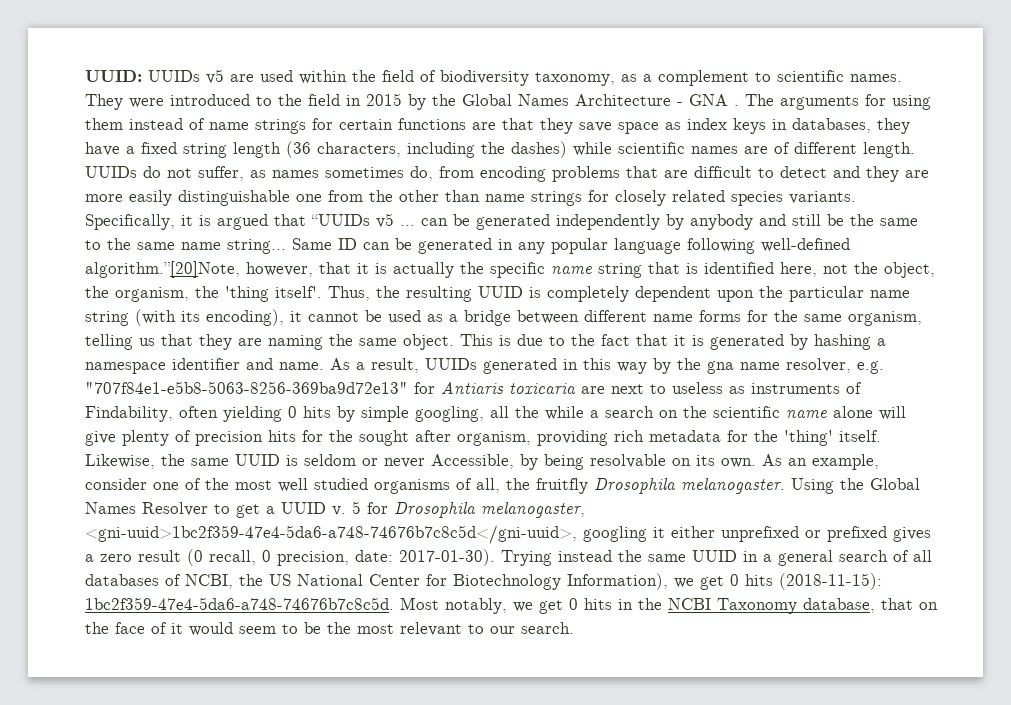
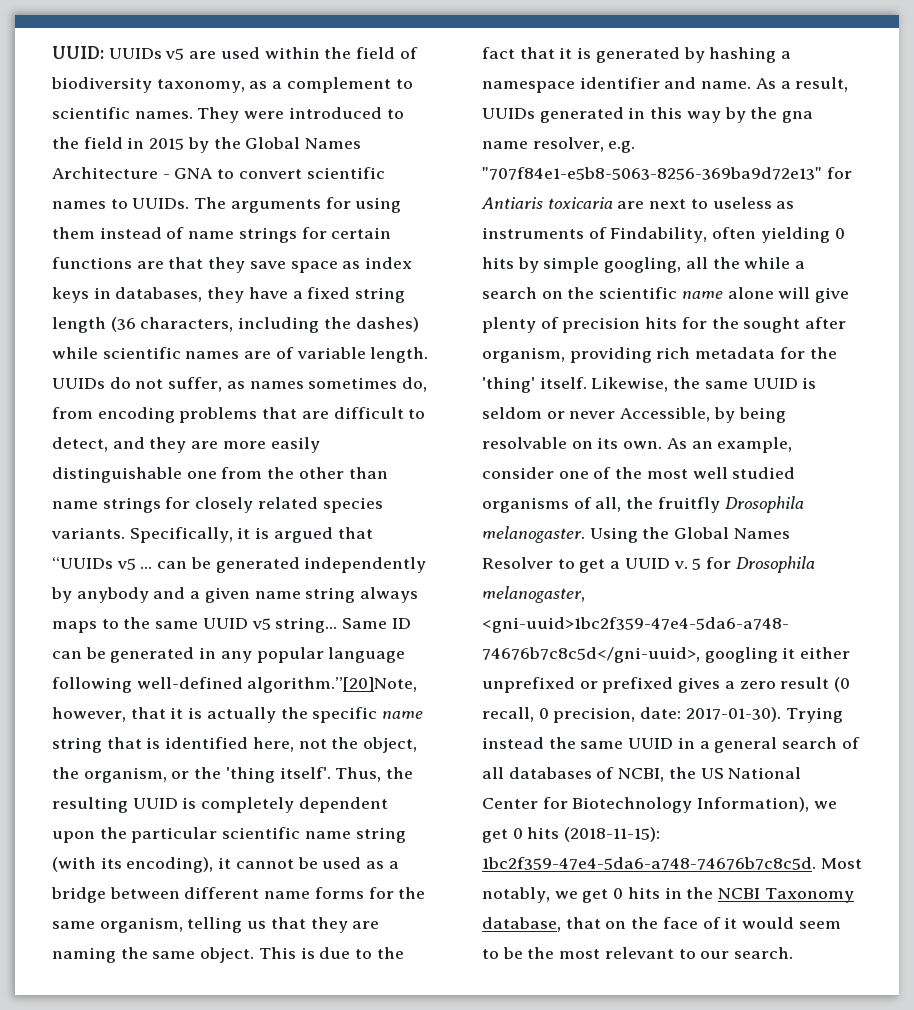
[734,105,739,106] . -> [217,167,385,179] [52,198,190,209] to convert scientific names to UUIDs.
[794,142,857,154] different -> [296,347,366,359] variable
[780,166,827,178] detect -> [52,437,108,452] detect,
[792,214,918,226] still be the same -> [190,587,419,603] [52,621,97,633] a given name string always maps
[181,242,221,250] name -> [202,618,271,630] UUID v5
(189, 294) none -> [171,771,190,779] or
(864, 294) none -> [222,827,301,839] scientific

